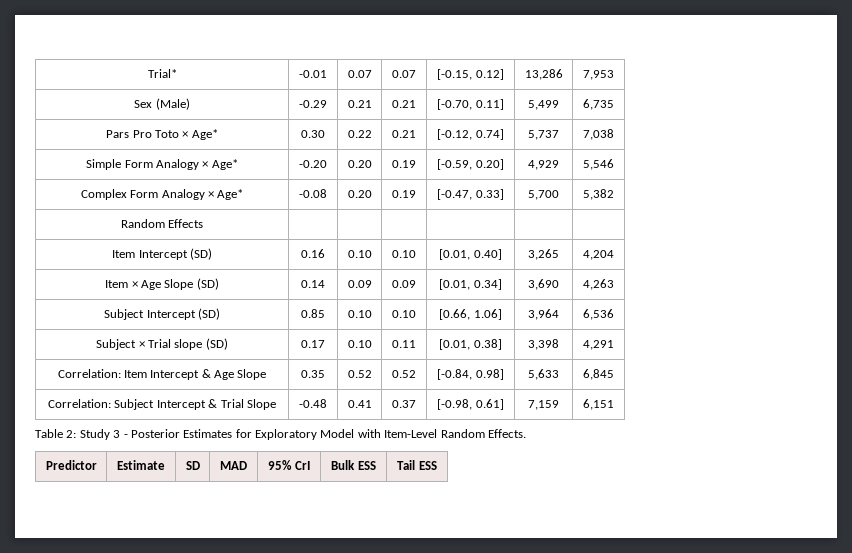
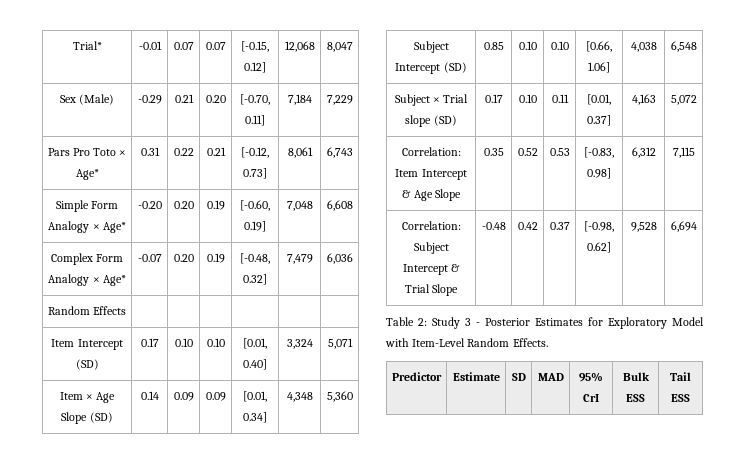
[524,69,563,80] [583,70,614,80] 13,286 | 7,953 -> [284,41,315,52] [326,42,353,52] 12,068 | 8,047
[392,100,416,108] 0.21 -> [205,95,226,103] 0.20
[528,100,559,110] [583,99,614,110] 5,499 | 6,735 -> [287,94,312,105] [326,95,353,105] 7,184 | 7,229
[301,130,325,138] 0.30 -> [140,147,160,156] 0.31
[475,129,504,140] [528,130,559,140] [583,129,614,140] 0.74] | 5,737 | 7,038 -> [243,168,267,179] [287,147,313,158] [326,147,353,158] 0.73] | 8,061 | 6,743
[437,159,504,170] [528,160,559,170] [583,159,614,170] [-0.59, 0.20] | 4,929 | 5,546 -> [240,200,270,211] [244,221,266,232] [286,201,313,211] [326,200,353,211] [-0.60, 0.19] | 7,048 | 6,608
[299,189,327,198] [347,190,372,198] [392,190,416,198] [437,189,504,200] [528,190,559,200] [583,189,614,200] -0.08 | 0.20 | 0.19 | [-0.47, 0.33] | 5,700 | 5,382 -> [137,254,162,262] [173,254,194,262] [206,253,225,263] [240,253,270,264] [243,274,267,285] [286,254,313,264] [326,253,353,264] -0.07 | 0.20 | 0.19 | [-0.48, 0.32] | 7,479 | 6,036
[301,249,325,258] 0.16 -> [140,338,159,347] 0.17
[528,249,559,260] [583,250,614,260] 3,265 | 4,204 -> [286,339,313,349] [327,338,353,349] 3,324 | 5,071
[528,279,559,290] [583,279,614,290] 3,690 | 4,263 -> [286,392,313,402] [326,391,353,402] 4,348 | 5,360
[528,309,559,320] [583,309,614,320] 3,964 | 6,536 -> [630,42,657,52] [670,41,697,52] 4,038 | 6,548
[473,339,502,350] [528,339,559,350] [583,340,614,350] 0.38] | 3,398 | 4,291 -> [587,115,611,126] [631,94,656,105] [670,95,697,105] 0.37] | 4,163 | 5,072
[392,370,416,378] [437,369,473,380] 0.52 | [-0.84, -> [549,148,570,156] [584,147,614,158] 0.53 | [-0.83,
[528,369,559,380] [583,369,614,380] 5,633 | 6,845 -> [631,147,656,158] [672,147,695,158] 6,312 | 7,115
[347,400,372,408] 0.41 -> [517,222,538,230] 0.42
[475,399,504,410] [528,400,559,410] [583,399,614,410] 0.61] | 7,159 | 6,151 -> [587,242,611,253] [630,222,657,232] [670,221,697,232] 0.62] | 9,528 | 6,694

